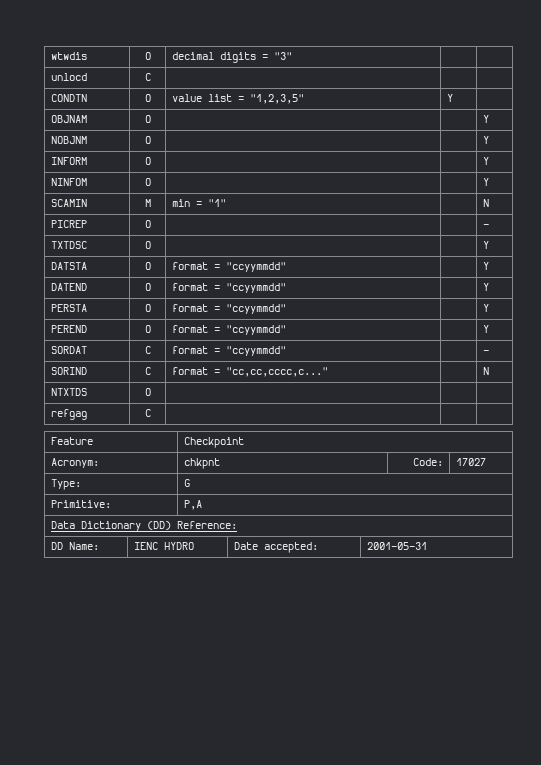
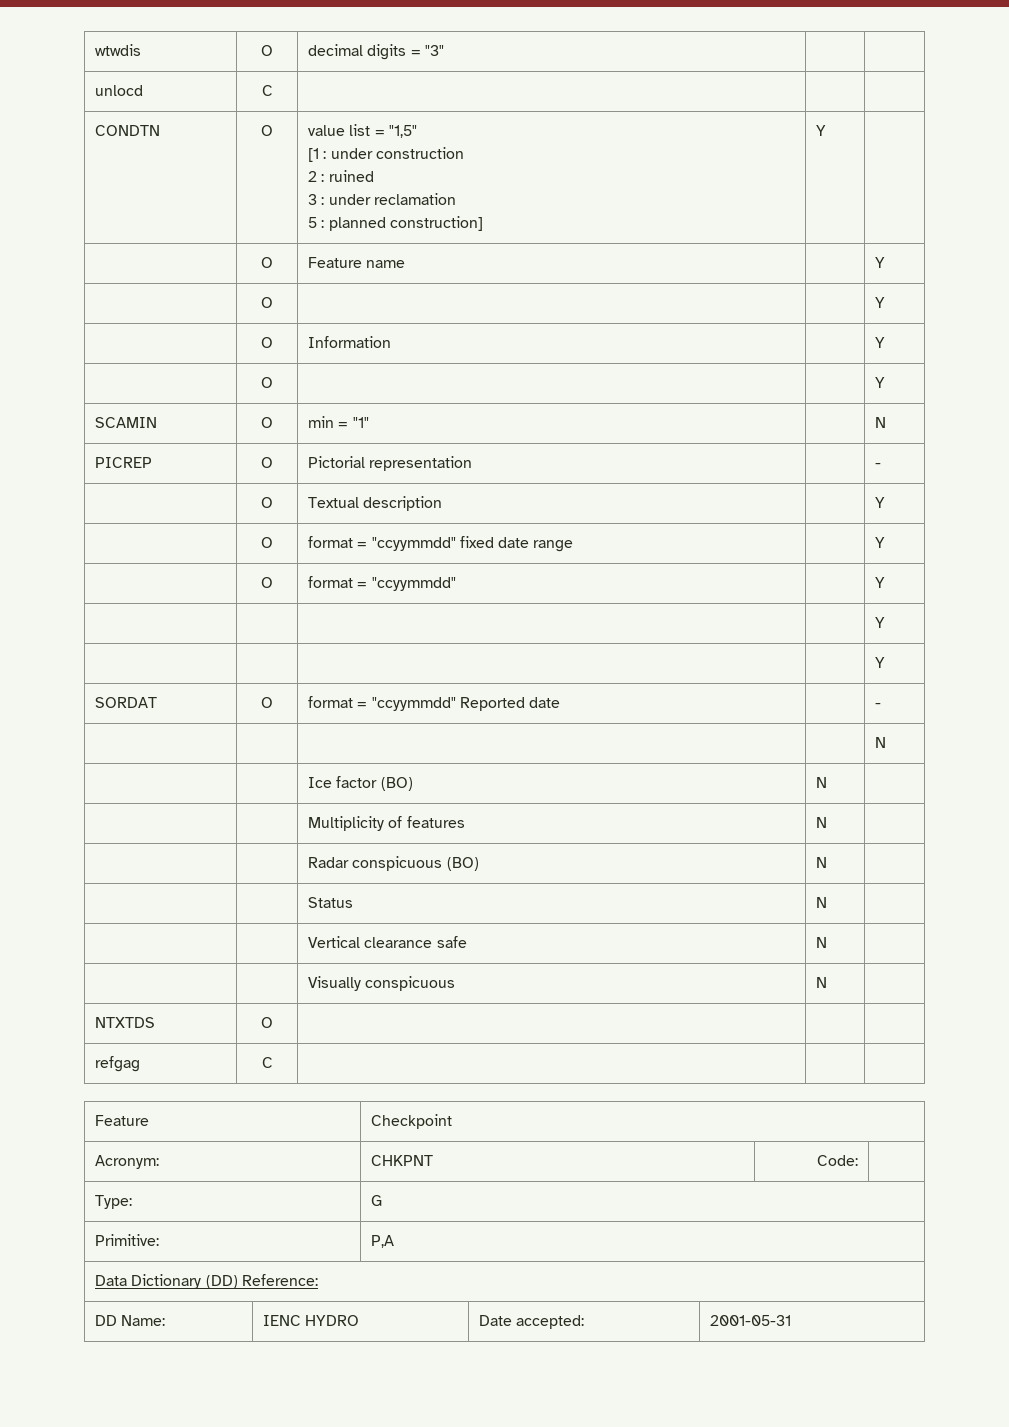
[250,94,305,104] [447,94,454,102] [51,115,88,123] [144,115,151,123] [483,115,490,123] [51,136,88,144] [144,136,151,144] [483,136,490,144] [51,157,88,165] [144,157,151,165] [483,157,490,165] [51,178,88,186] "1,2,3,5" | Y | // OBJNAM | O | | | Y // NOBJNM | O | | | Y // INFORM | O | | | Y // NINFOM -> [388,125,417,138] [308,147,464,162] [308,170,374,182] [308,193,456,205] [308,216,483,231] [816,125,827,136] [261,257,273,268] [308,257,406,268] [875,257,886,268] [261,297,273,308] [875,297,886,308] [261,337,273,348] [308,336,392,348] [875,337,886,348] "1,5" // [1 : under construction // 2 : ruined // 3 : under reclamation // 5 : planned construction] | Y | // | O | Feature name | | Y // | O | | | Y // | O | Information | | Y //
[144,199,151,207] M -> [261,417,273,428] O
[483,224,490,228] [51,241,88,249] [144,241,151,249] [483,241,490,249] [51,262,88,270] [144,262,151,270] [172,262,287,272] [483,262,490,270] [51,283,88,291] [144,283,151,291] [172,283,287,293] [483,283,490,291] [51,304,88,312] [144,304,151,312] [172,304,287,314] [483,304,490,312] [51,325,88,333] [144,325,151,333] [172,325,287,335] [483,325,490,333] [51,346,88,354] [144,346,151,354] [172,346,287,356] [483,350,490,354] [51,367,88,375] [144,367,151,375] [172,367,329,377] [483,367,490,375] | | - // TXTDSC | O | | | Y // DATSTA | O | format = "ccyymmdd" | | Y // DATEND | O | format = "ccyymmdd" | | Y // PERSTA | O | format = "ccyymmdd" | | Y // PEREND | O | format = "ccyymmdd" | | Y // SORDAT | C | format = "ccyymmdd" | | - // SORIND | C | format = "cc,cc,cccc,c..." | | N -> [308,456,473,471] [875,463,882,468] [261,497,273,508] [308,496,443,511] [875,497,886,508] [261,537,273,548] [308,536,574,552] [875,537,886,548] [261,577,273,588] [308,576,456,591] [875,577,886,588] [875,617,886,628] [875,657,886,668] [95,697,158,708] [261,697,273,708] [308,696,560,711] [875,703,882,708] [875,737,887,748] [308,776,413,791] [816,777,828,788] [308,816,465,831] [816,817,828,828] [308,856,479,871] [816,857,828,868] [308,897,354,908] [816,897,828,908] [308,936,467,948] [816,937,828,948] [308,976,456,991] [816,977,828,988] Pictorial representation | | - // | O | Textual description | | Y // | O | format = "ccyymmdd" fixed date range | | Y // | O | format = "ccyymmdd" | | Y // | | | | Y // | | | | Y // SORDAT | O | format = "ccyymmdd" Reported date | | - // | | | | N // | | Ice factor (BO) | N | // | | Multiplicity of features | N | // | | Radar conspicuous (BO) | N | // | | Status | N | // | | Vertical clearance safe | N | // | | Visually conspicuous | N |
[184,458,221,469] chkpnt -> [371,1155,434,1166] CHKPNT
[456,458,487,466] 17027 -> (858, 1160) none

